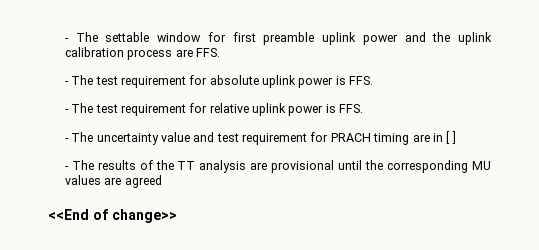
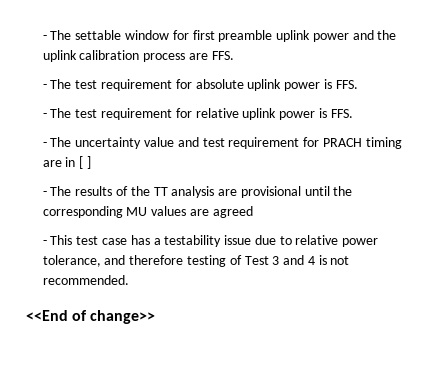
(162, 181) none -> [42,235,379,247] [42,255,350,267] [42,275,129,285] // - This test case has a testability issue due to relative power tolerance, and therefore testing of Test 3 and 4 is not recommended.

